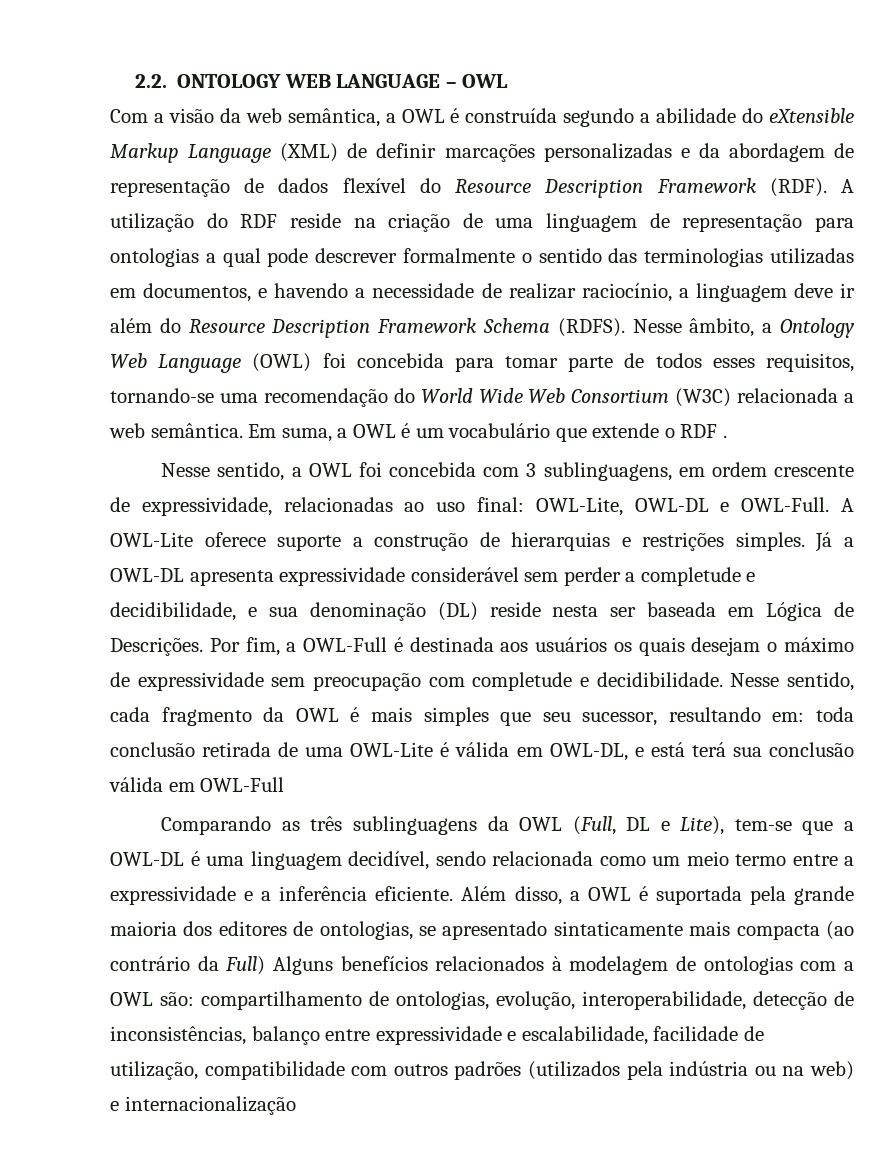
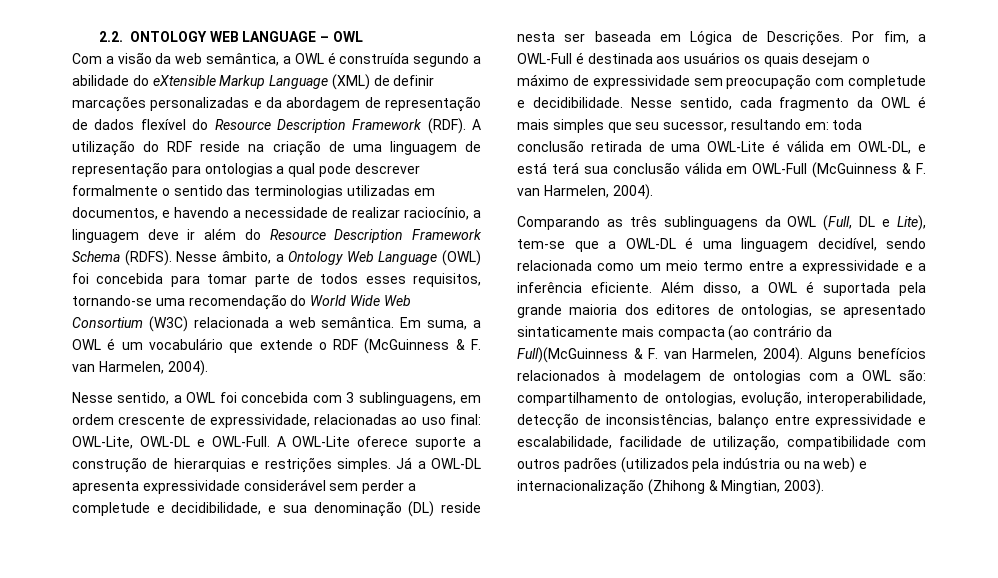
[722,435,727,438] . -> [364,338,482,354] [72,360,208,376] (McGuinness & F. van Harmelen, 2004).
(285, 784) none -> [812,162,927,178] [517,184,653,200] (McGuinness & F. van Harmelen, 2004).
[225,956,266,975] Full) -> [517,347,803,363] Full)(McGuinness & F. van Harmelen, 2004).
(296, 1105) none -> [647,479,825,495] (Zhihong & Mingtian, 2003).

